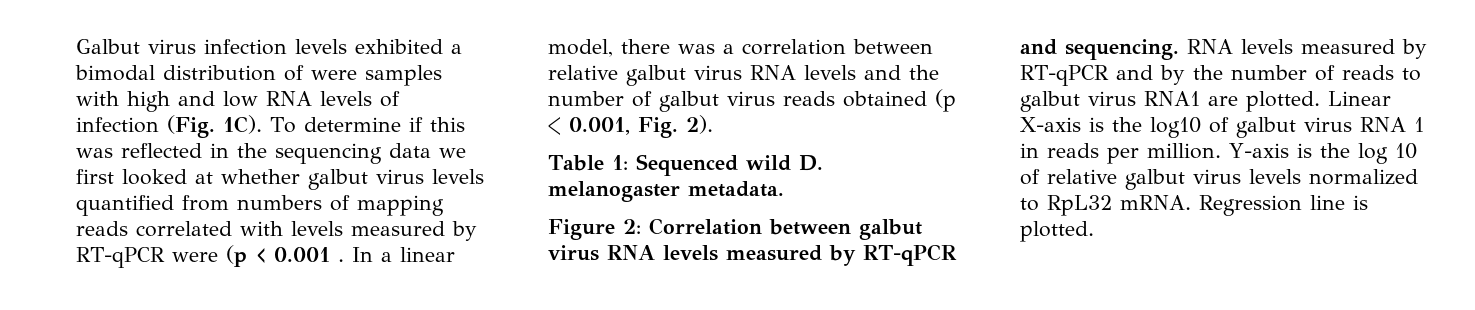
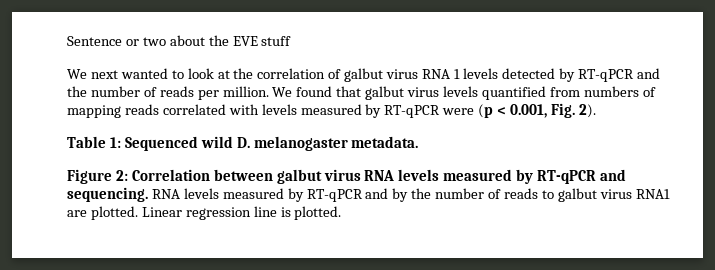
[76,39,462,55] [75,65,442,86] [76,91,400,112] [76,115,465,138] [76,143,466,164] [76,169,300,185] Galbut virus infection levels exhibited a bimodal distribution of were samples with high and low RNA levels of infection (Fig. 1C). To determine if this was reflected in the sequencing data we first looked at whether -> [67,35,292,46] [67,68,660,82] [67,86,362,100] Sentence or two about the EVE stuff // We next wanted to look at the correlation of galbut virus RNA 1 levels detected by RT-qPCR and the number of reads per million. We found that
[274,247,455,262] [548,39,933,57] [548,65,939,86] [548,89,956,112] [548,117,561,135] 0.001 . In a linear model, there was a correlation between relative galbut virus RNA levels and the number of galbut virus reads obtained (p < -> (507, 111) none
[1020,117,1424,138] [1020,143,1417,164] [1020,169,1418,190] [1020,195,1302,216] X-axis is the log10 of galbut virus RNA 1 in reads per million. Y-axis is the log 10 of relative galbut virus levels normalized to RpL32 mRNA. Regression -> [185,207,251,220] regression

